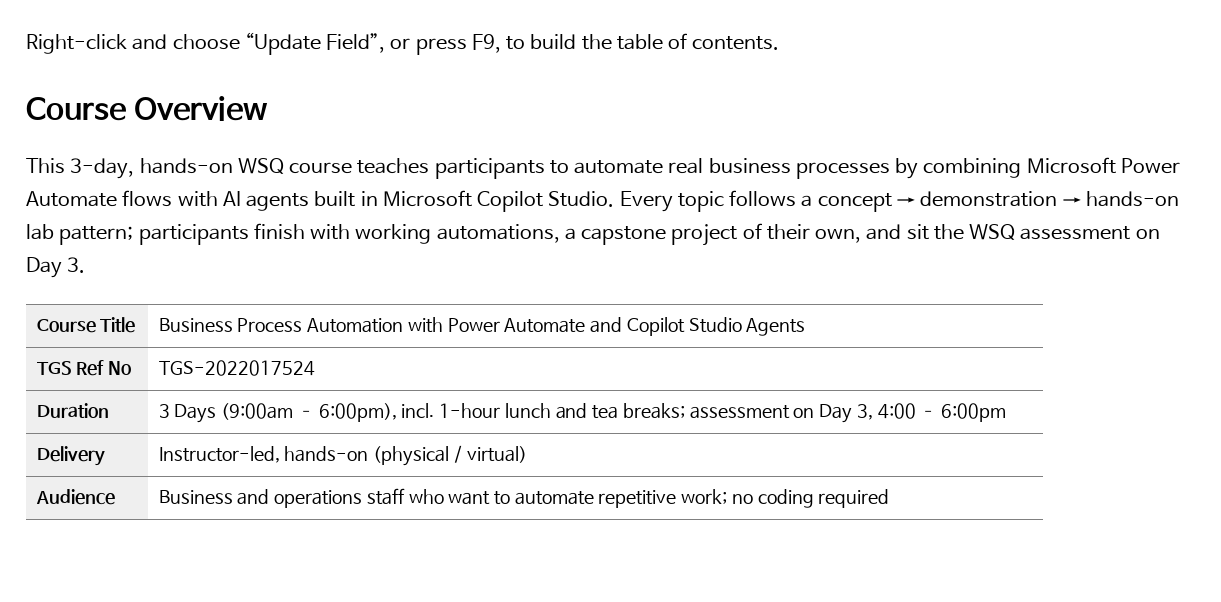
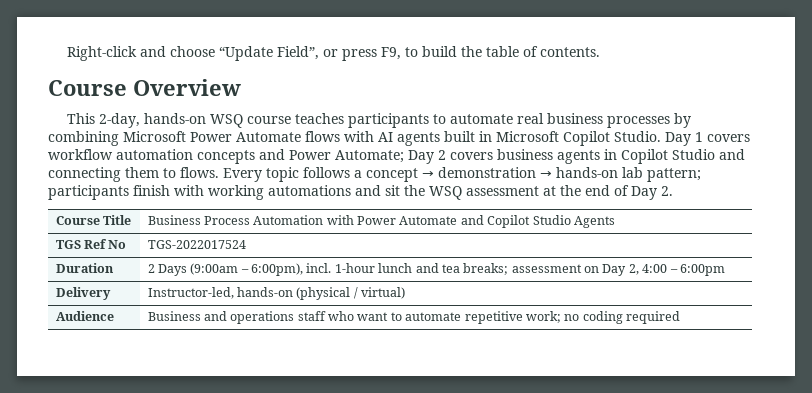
[70,158,135,179] 3-day, -> [98,113,140,128] 2-day,
(615, 199) none -> [665,132,750,146] [48,149,745,164] [48,167,219,182] Day 1 covers workflow automation concepts and Power Automate; Day 2 covers business agents in Copilot Studio and connecting them to flows.
[436,223,862,246] automations, a capstone project of their own, -> [268,185,351,196] automations
[1135,229,1160,239] [26,257,86,278] on Day 3. -> [543,185,673,200] at the end of Day 2.
[158,404,170,418] 3 -> [147,264,155,273] 2
[856,404,873,420] 3, -> [628,264,639,275] 2,

